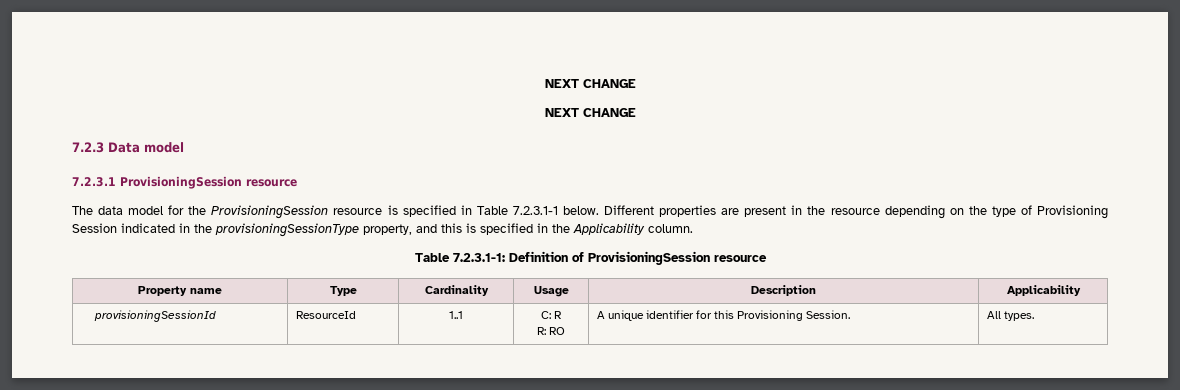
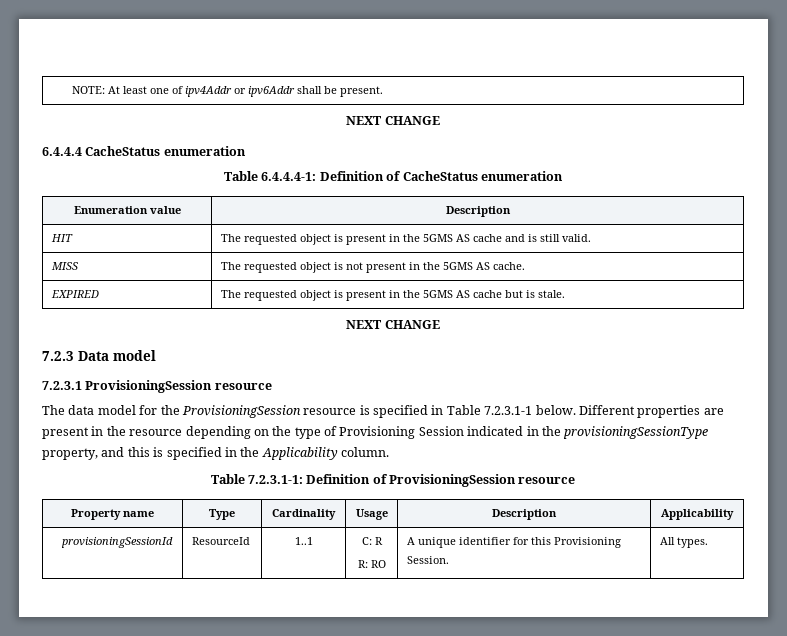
[544,79,636,88] NEXT CHANGE -> [72,86,384,97] [346,116,440,125] [42,146,246,156] [224,171,563,181] [73,206,181,214] [445,206,511,217] [50,234,73,242] [220,234,591,245] [50,262,79,270] [220,262,525,273] [50,290,99,298] [220,290,565,301] NOTE: At least one of ipv4Addr or ipv6Addr shall be present. // NEXT CHANGE // 6.4.4.4 CacheStatus enumeration // Table 6.4.4.4-1: Definition of CacheStatus enumeration // Enumeration value | Description // HIT | The requested object is present in the 5GMS AS cache and is still valid. // MISS | The requested object is not present in the 5GMS AS cache. // EXPIRED | The requested object is present in the 5GMS AS cache but is stale.

